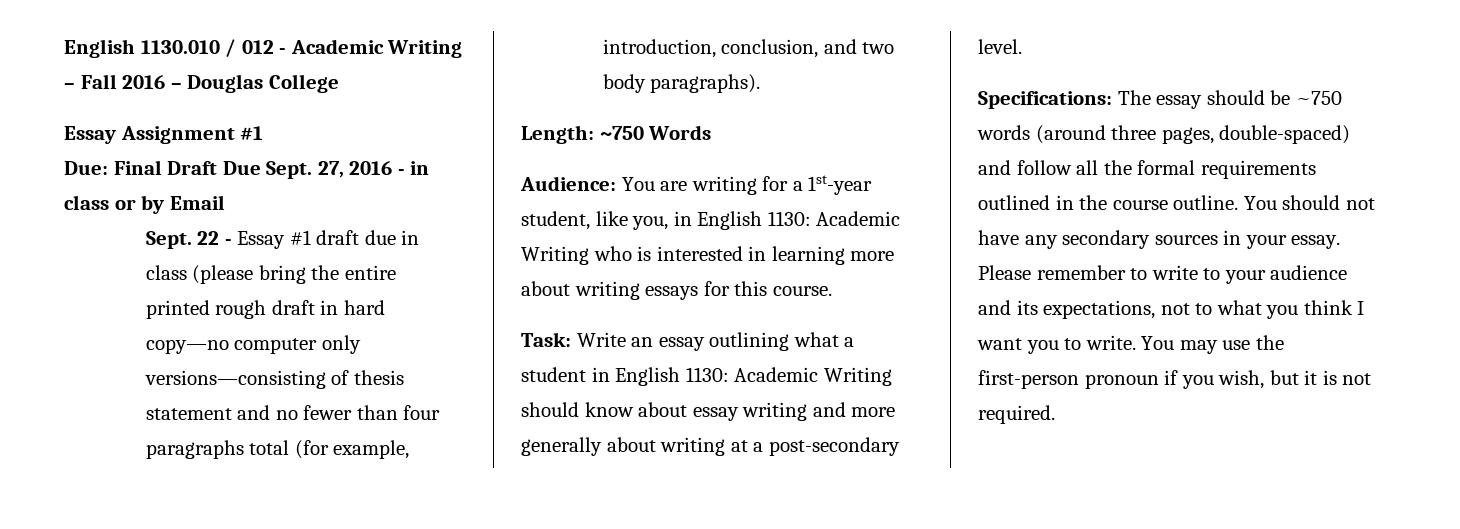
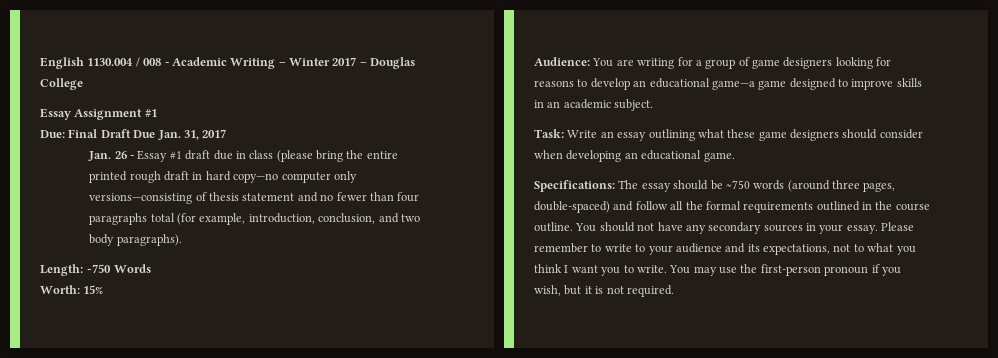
[64,39,274,58] English 1130.010 / 012 -> [40,57,162,69] English 1130.004 / 008
[80,74,166,89] Fall 2016 -> [289,57,357,66] Winter 2017
[266,161,430,179] [64,195,225,214] [145,231,220,249] Sept. 27, 2016 - in class or by Email // Sept. 22 -> [157,129,227,140] [88,151,127,161] Jan. 31, 2017 // Jan. 26
(712, 132) none -> [40,285,104,294] // Worth: 15%
[808,175,873,195] [521,211,901,230] [521,246,895,265] [521,281,832,300] 1st-year student, like you, in English 1130: Academic Writing who is interested in learning more about writing essays for this course. -> [705,57,892,69] [534,78,922,90] [534,99,654,111] group of game designers looking for reasons to develop an educational game—a game designed to improve skills in an academic subject.
[844,337,855,347] [521,367,892,386] [521,402,896,421] [521,437,900,456] [978,39,1022,54] a student in English 1130: Academic Writing should know about essay writing and more generally about writing at a post-secondary level. -> [727,129,923,141] [534,150,735,162] these game designers should consider when developing an educational game.

